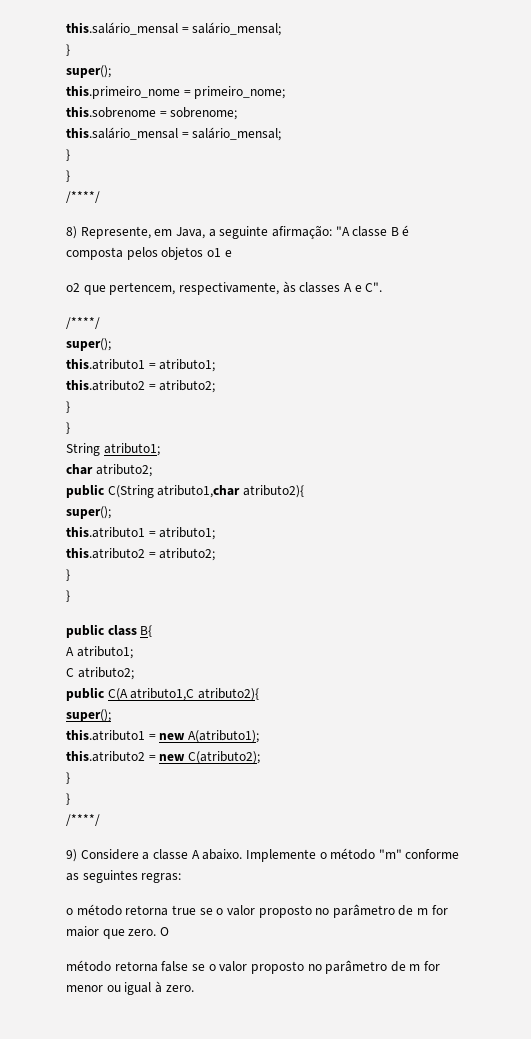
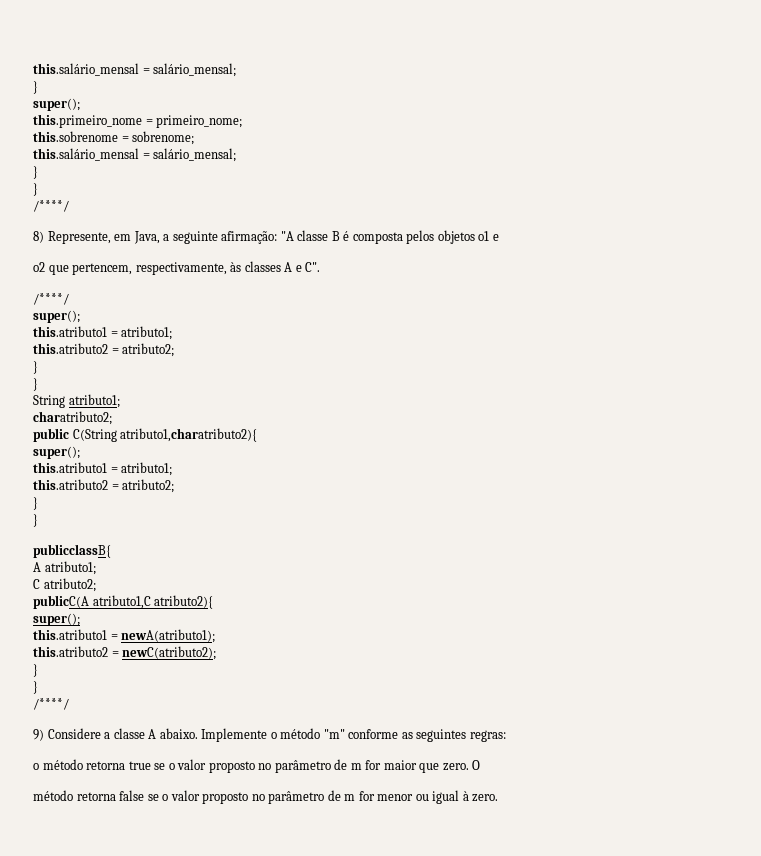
[66,464,152,477] char atributo2; -> [33,411,112,425] charatributo2;
[157,485,304,498] [66,506,111,519] [66,526,216,540] [66,547,216,561] [66,569,70,581] [66,590,70,602] [66,624,153,638] atributo1,char atributo2){ // super(); // this.atributo1 = atributo1; // this.atributo2 = atributo2; // } // } // public class B{ -> [120,428,258,442] [33,446,80,459] [33,462,173,476] [33,479,175,493] [33,497,38,510] [33,514,38,527] [33,544,111,558] atributo1,charatributo2){ // super(); // this.atributo1 = atributo1; // this.atributo2 = atributo2; // } // } // publicclassB{
[66,687,128,701] public C(A -> [33,595,89,609] publicC(A
[159,730,259,743] [66,750,260,764] new A(atributo1); // this.atributo2 = new C(atributo2); -> [121,629,216,643] [33,646,217,660] newA(atributo1); // this.atributo2 = newC(atributo2);

